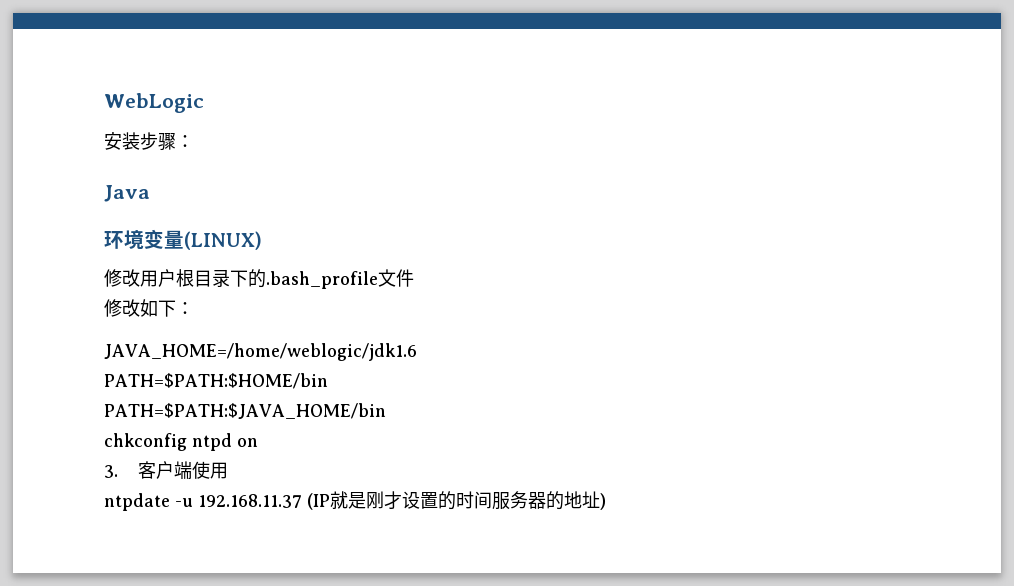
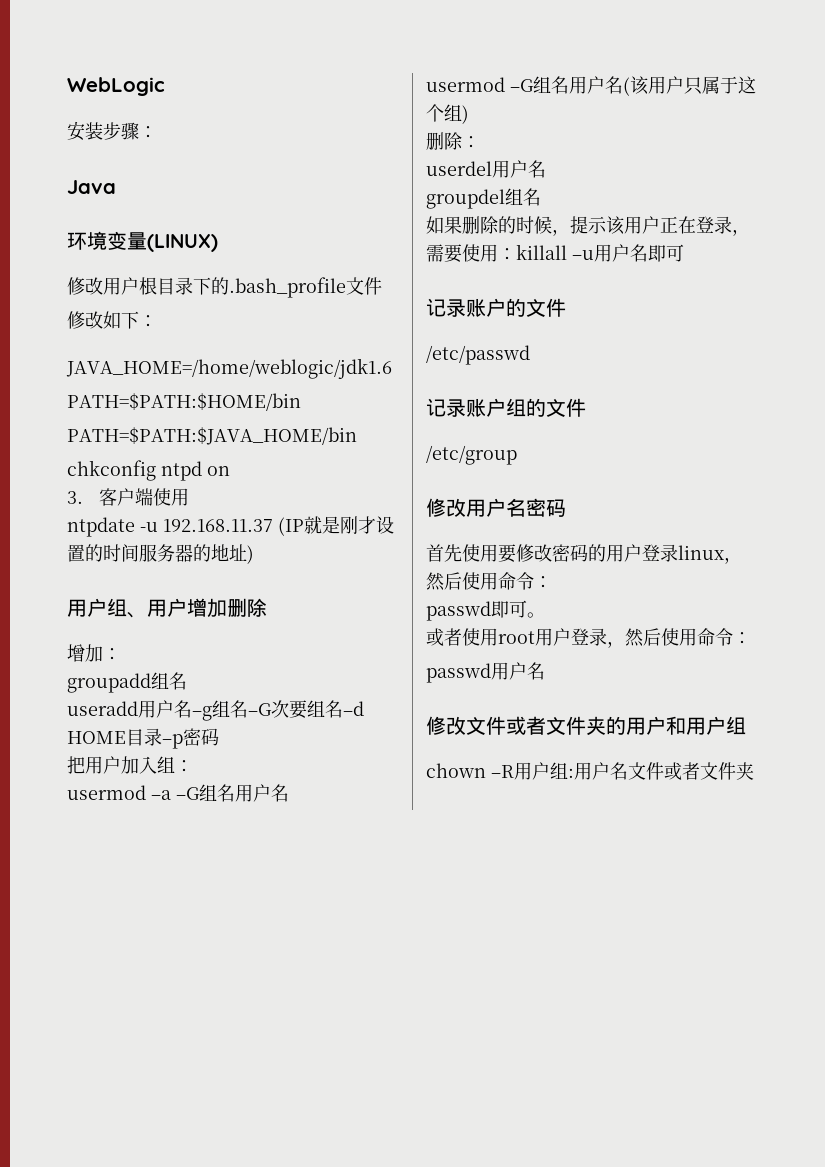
(606, 501) none -> [67,598,267,618] [67,644,121,662] [67,672,187,693] [67,700,364,721] [67,728,219,749] [67,756,193,774] [67,784,289,802] [426,76,756,96] [426,104,469,124] [426,132,480,150] [426,160,546,178] [426,188,541,209] [426,216,750,236] [426,244,684,263] [426,298,566,317] [426,345,530,365] [426,398,586,417] [426,445,517,465] [426,498,566,517] [426,544,742,564] [426,572,552,591] [426,600,545,621] [426,628,751,648] [426,662,545,683] [426,716,746,736] [426,762,754,780] // 用户组、用户增加删除 // 增加： // groupadd组名 // useradd用户名–g组名–G次要组名–d HOME目录–p密码 // 把用户加入组： // usermod –a –G组名用户名 // usermod –G组名用户名(该用户只属于这个组) // 删除： // userdel用户名 // groupdel组名 // 如果删除的时候，提示该用户正在登录，需要使用：killall –u用户名即可 // 记录账户的文件 // /etc/passwd // 记录账户组的文件 // /etc/group // 修改用户名密码 // 首先使用要修改密码的用户登录linux，然后使用命令： // passwd即可。 // 或者使用root用户登录，然后使用命令： // passwd用户名 // 修改文件或者文件夹的用户和用户组 // chown –R用户组:用户名文件或者文件夹

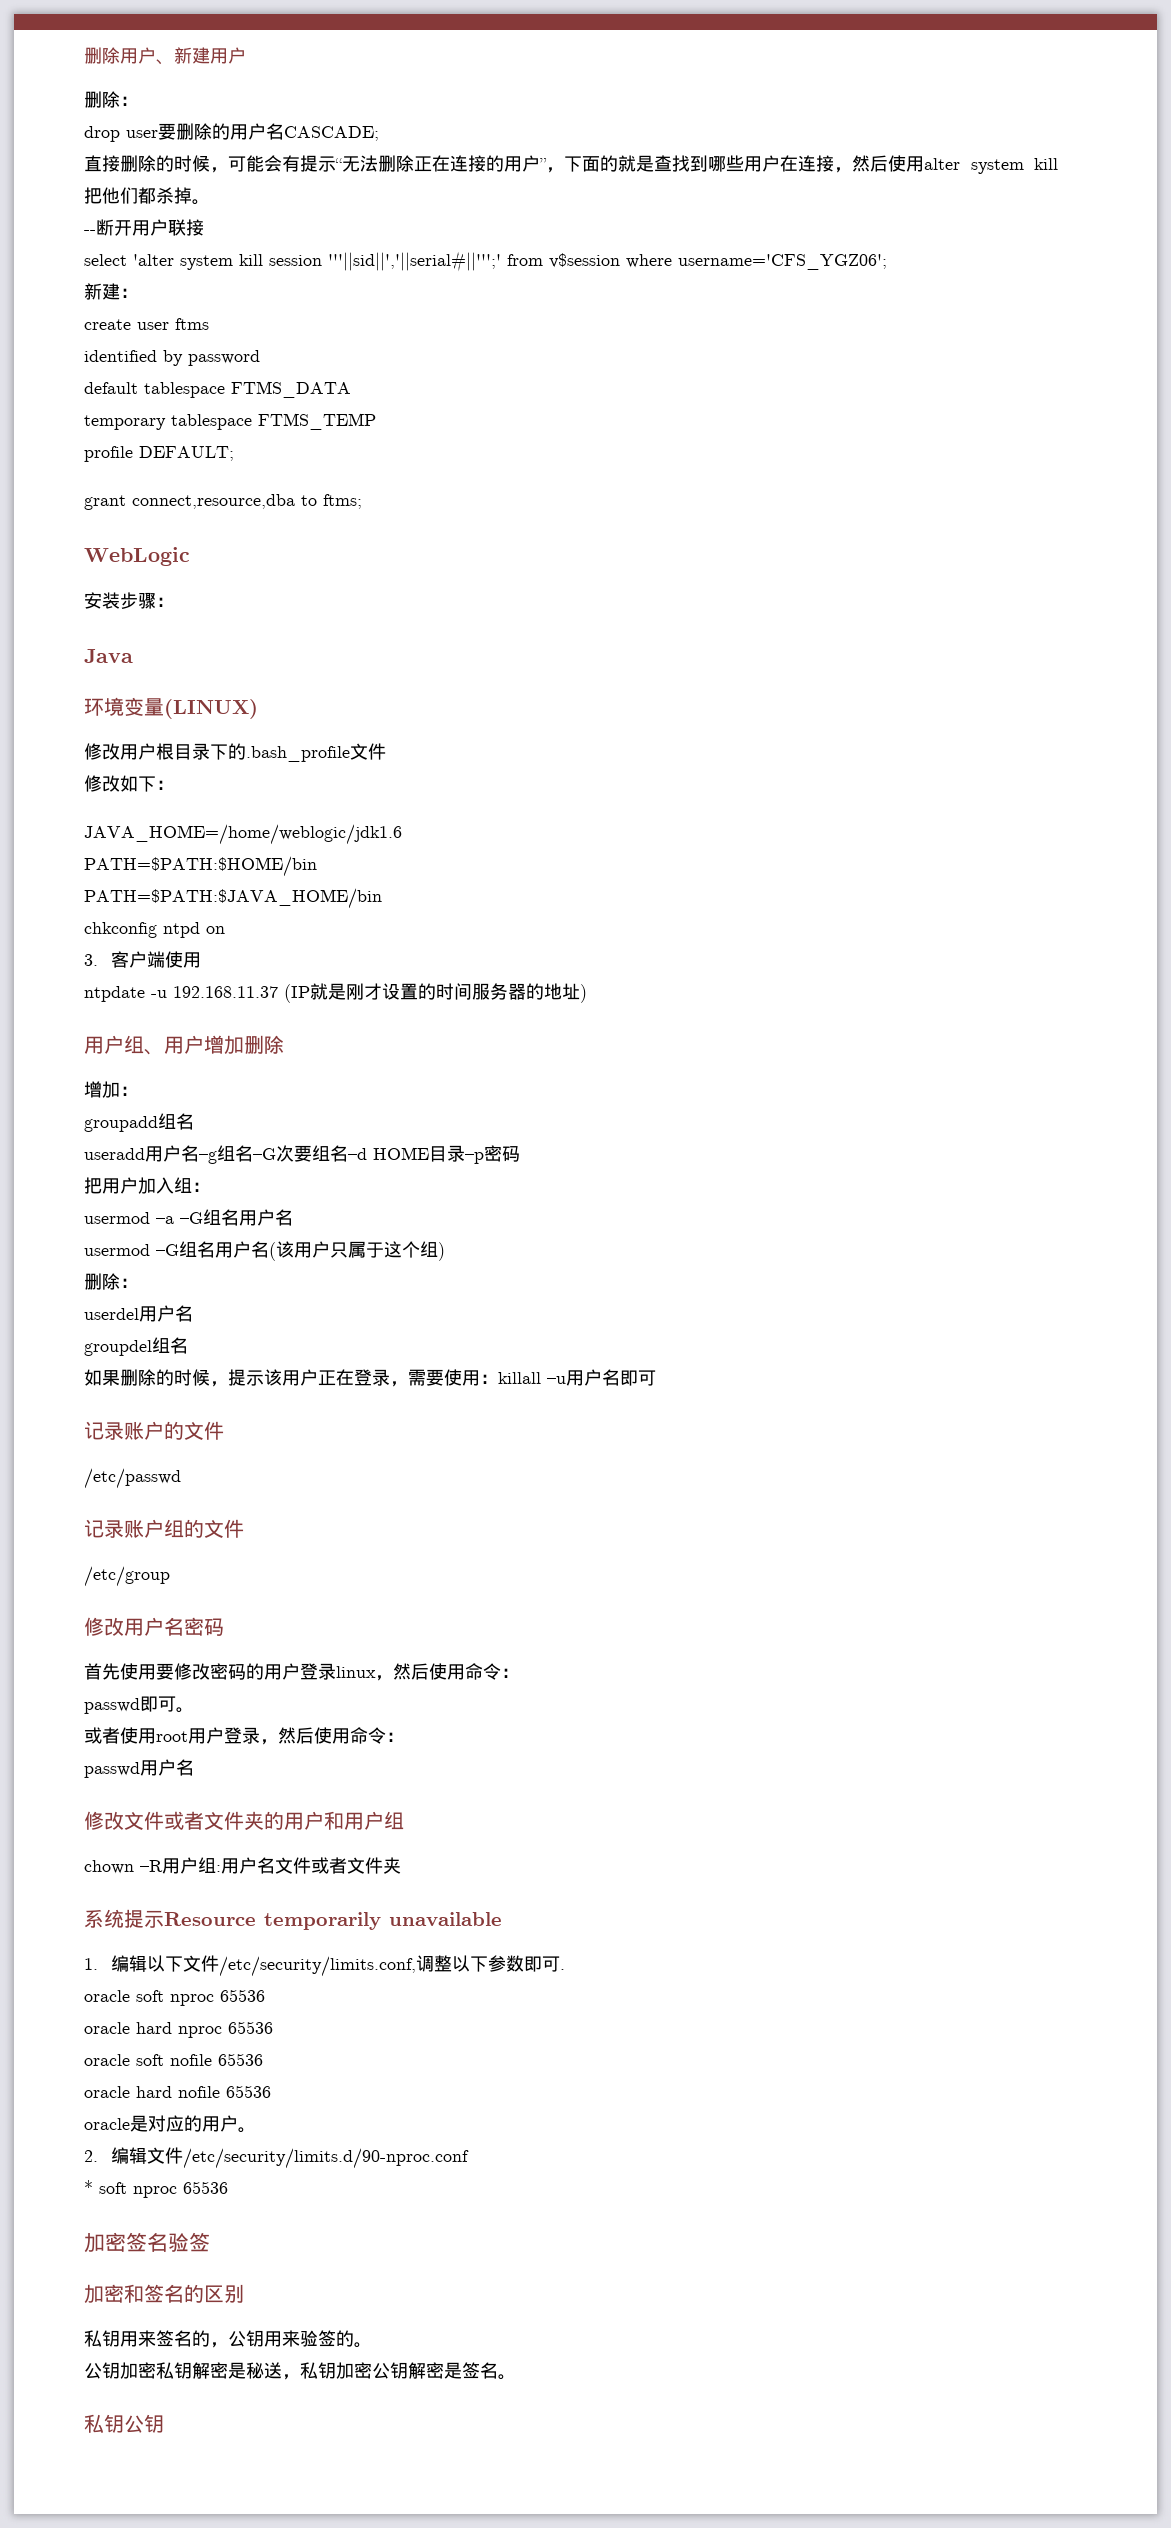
(67, 86) none -> [84,47,246,65] [84,91,138,108] [84,123,379,142] [84,155,1058,174] [84,187,210,205] [84,219,204,236] [84,251,887,272] [84,283,138,300] [84,318,209,330] [84,350,260,366] [84,381,351,398] [84,413,376,430] [84,446,234,462] [84,494,362,510] 删除用户、新建用户 // 删除： // drop user要删除的用户名CASCADE; // 直接删除的时候，可能会有提示“无法删除正在连接的用户”，下面的就是查找到哪些用户在连接，然后使用alter system kill把他们都杀掉。 // --断开用户联接 // select 'alter system kill session '''||sid||','||serial#||''';' from v$session where username='CFS_YGZ06'; // 新建： // create user ftms // identified by password // default tablespace FTMS_DATA // temporary tablespace FTMS_TEMP // profile DEFAULT; // grant connect,resource,dba to ftms; //
(754, 771) none -> [84,1909,502,1930] [84,1955,566,1977] [84,1989,265,2006] [84,2021,273,2038] [84,2053,263,2066] [84,2085,271,2098] [84,2115,256,2133] [84,2147,470,2169] [84,2180,228,2198] [84,2232,210,2253] [84,2284,244,2304] [84,2330,372,2348] [84,2362,516,2380] [84,2414,164,2433] // 系统提示Resource temporarily unavailable // 1.编辑以下文件/etc/security/limits.conf,调整以下参数即可. // oracle soft nproc 65536 // oracle hard nproc 65536 // oracle soft nofile 65536 // oracle hard nofile 65536 // oracle是对应的用户。 // 2.编辑文件/etc/security/limits.d/90-nproc.conf // * soft nproc 65536 // 加密签名验签 // 加密和签名的区别 // 私钥用来签名的，公钥用来验签的。 // 公钥加密私钥解密是秘送，私钥加密公钥解密是签名。 // 私钥公钥

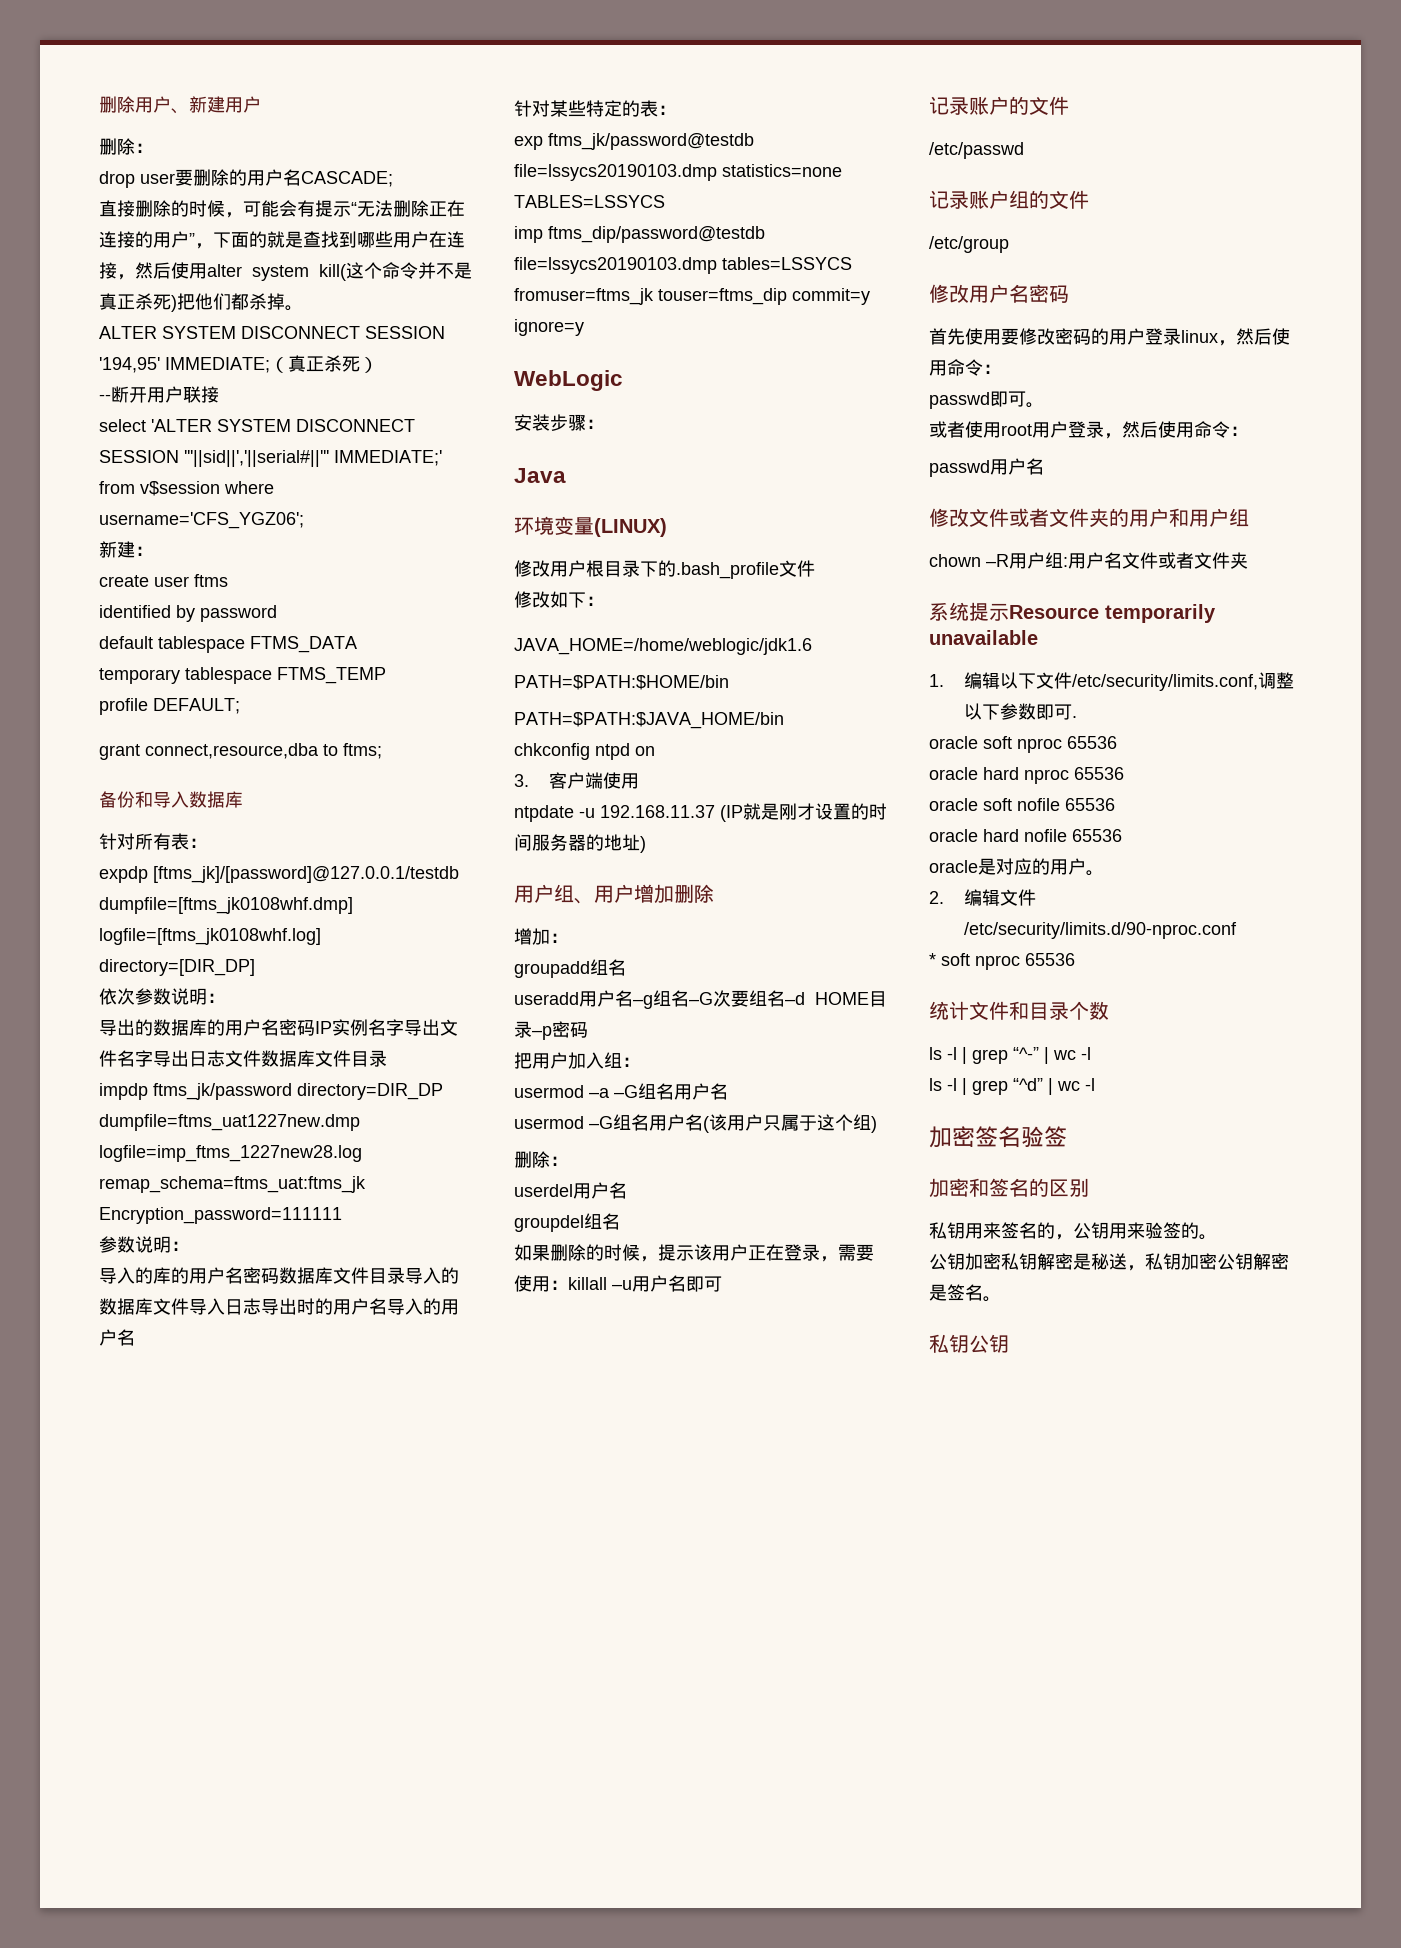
[1034,158,1058,170] [84,187,210,205] kill把他们都杀掉。 -> [319,262,472,281] [99,293,303,312] [99,326,445,339] [99,355,378,373] kill(这个命令并不是真正杀死)把他们都杀掉。 // ALTER SYSTEM DISCONNECT SESSION '194,95' IMMEDIATE;（真正杀死）
[133,251,501,272] 'alter system kill session '''||sid||','||serial#||''';' -> [151,419,415,432] [99,450,442,467] 'ALTER SYSTEM DISCONNECT SESSION '''||sid||','||serial#||''' IMMEDIATE;'
(362, 501) none -> [99,791,243,808] [99,833,207,850] [99,866,459,883] [99,897,353,914] [99,928,321,945] [99,959,255,976] [99,988,225,1005] [99,1019,458,1036] [99,1050,387,1067] [99,1083,443,1100] [99,1114,360,1131] [99,1145,362,1162] [99,1176,366,1193] [99,1207,342,1224] [99,1236,189,1253] [99,1267,459,1284] [99,1298,459,1315] [99,1329,135,1346] [514,100,676,117] [514,133,754,150] [514,164,842,181] [514,195,665,208] [514,226,765,243] [514,257,852,274] [514,288,870,305] [514,319,584,336] // 备份和导入数据库 // 针对所有表： // expdp [ftms_jk]/[password]@127.0.0.1/testdb dumpfile=[ftms_jk0108whf.dmp] logfile=[ftms_jk0108whf.log] directory=[DIR_DP] // 依次参数说明： // 导出的数据库的用户名密码IP实例名字导出文件名字导出日志文件数据库文件目录 // impdp ftms_jk/password directory=DIR_DP dumpfile=ftms_uat1227new.dmp logfile=imp_ftms_1227new28.log remap_schema=ftms_uat:ftms_jk Encryption_password=111111 // 参数说明： // 导入的库的用户名密码数据库文件目录导入的数据库文件导入日志导出时的用户名导入的用户名 // 针对某些特定的表： // exp ftms_jk/password@testdb file=lssycs20190103.dmp statistics=none TABLES=LSSYCS // imp ftms_dip/password@testdb file=lssycs20190103.dmp tables=LSSYCS fromuser=ftms_jk touser=ftms_dip commit=y ignore=y
(228, 2187) none -> [929,1001,1109,1020] [929,1047,1091,1064] [929,1078,1095,1095] // 统计文件和目录个数 // ls -l | grep “^-” | wc -l // ls -l | grep “^d” | wc -l

